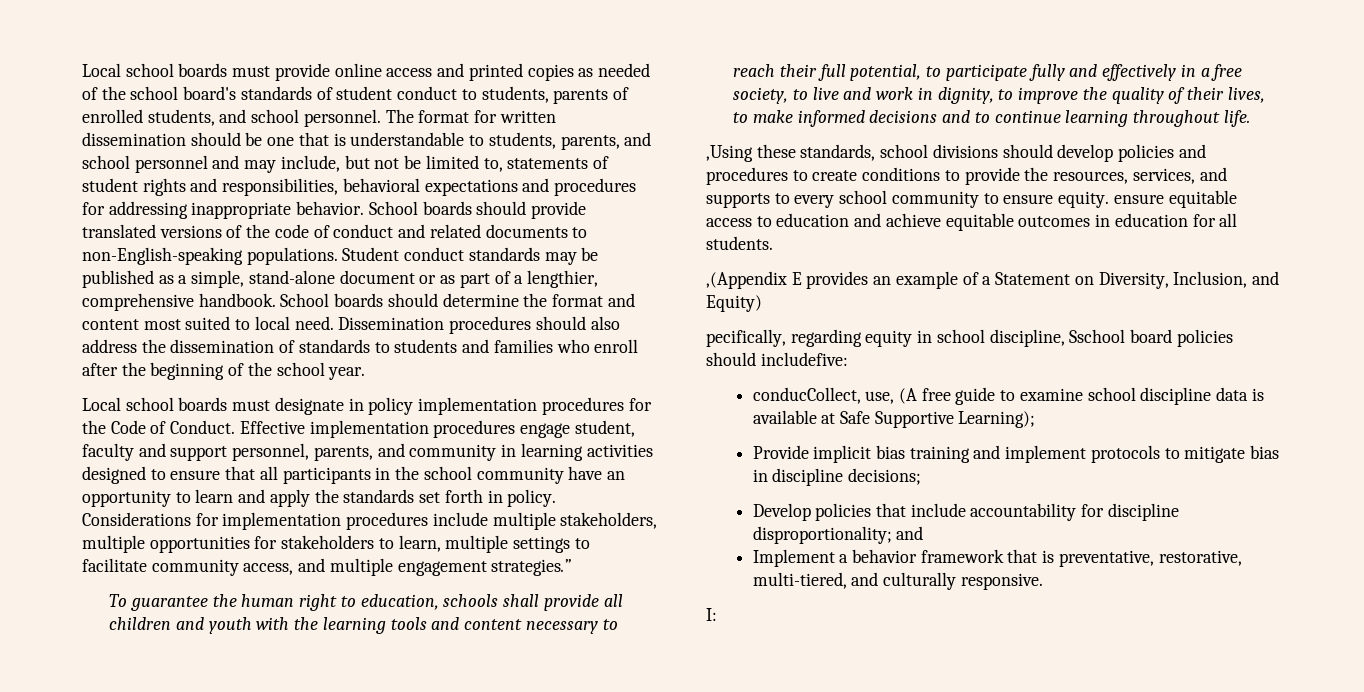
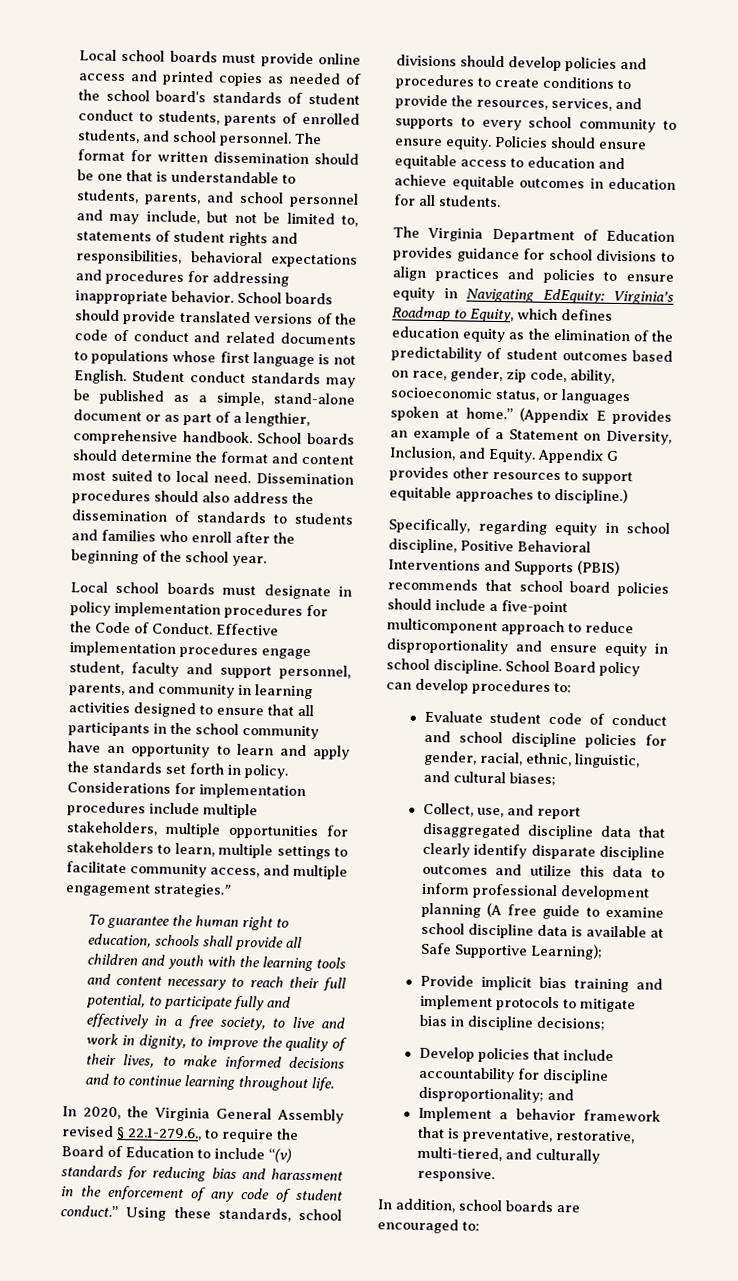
[82,247,338,265] non-English-speaking populations. -> [91,349,356,368] [74,369,127,385] populations whose first language is not English.
[706,145,753,162] ,Using -> [62,1106,344,1124] [62,1125,299,1143] [61,1145,292,1163] [61,1165,343,1182] [61,1185,343,1203] [60,1205,167,1221] In 2020, the Virginia General Assembly revised § 22.1-279.6., to require the Board of Education to include “(v) standards for reducing bias and harassment in the enforcement of any code of student conduct.” Using
(1110, 199) none -> [494,135,596,149] Policies should
[706,271,787,289] ,(Appendix -> [393,226,675,244] [393,246,675,263] [392,266,674,284] [392,287,674,305] [392,306,613,323] [391,326,674,343] [391,346,673,362] [391,367,615,384] [390,387,631,405] [390,406,590,424] The Virginia Department of Education provides guidance for school divisions to align practices and policies to ensure equity in Navigating EdEquity: Virginia’s Roadmap to Equity, which defines education equity as the elimination of the predictability of student outcomes based on race, gender, zip code, ability, socioeconomic status, or languages spoken at home.” (Appendix
[706,295,762,312] [706,329,786,347] Equity) // pecifically, -> [488,448,619,464] [389,466,633,485] [389,486,628,505] [388,518,470,534] Equity. Appendix G provides other resources to support equitable approaches to discipline.) // Specifically,
[1069,329,1233,347] [706,352,848,366] [752,387,895,404] Sschool board policies should includefive: // conducCollect, use, -> [460,540,591,553] [388,559,620,576] [387,578,669,597] [387,598,568,616] [387,618,634,636] [386,638,668,657] [386,658,640,677] [386,678,572,695] [423,710,667,726] [423,730,667,749] [423,750,640,769] [422,770,556,787] [422,802,581,820] [421,822,666,840] [421,842,665,861] [421,864,665,878] [420,882,650,901] [420,902,481,918] Positive Behavioral Interventions and Supports (PBIS) recommends that school board policies should include a five-point multicomponent approach to reduce disproportionality and ensure equity in school discipline. School Board policy can develop procedures to: // Evaluate student code of conduct and school discipline policies for gender, racial, ethnic, linguistic, and cultural biases; // Collect, use, and report disaggregated discipline data that clearly identify disparate discipline outcomes and utilize this data to inform professional development planning
[706,608,717,621] I: -> [377,1198,580,1213] [377,1218,480,1234] In addition, school boards are encouraged to:

